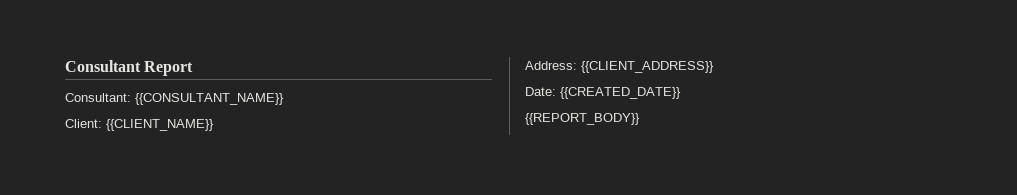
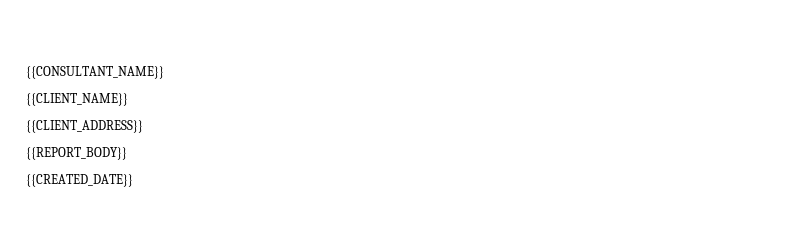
[65,60,194,76] [65,93,131,102] Consultant Report // Consultant: -> (26, 72) none
[65,119,102,128] Client: -> (164, 72) none
[525,61,577,70] Address: -> (128, 99) none
[525,87,556,96] Date: -> [26,147,127,160] {{REPORT_BODY}} //
[525,113,640,125] // {{REPORT_BODY}} -> (133, 180) none

